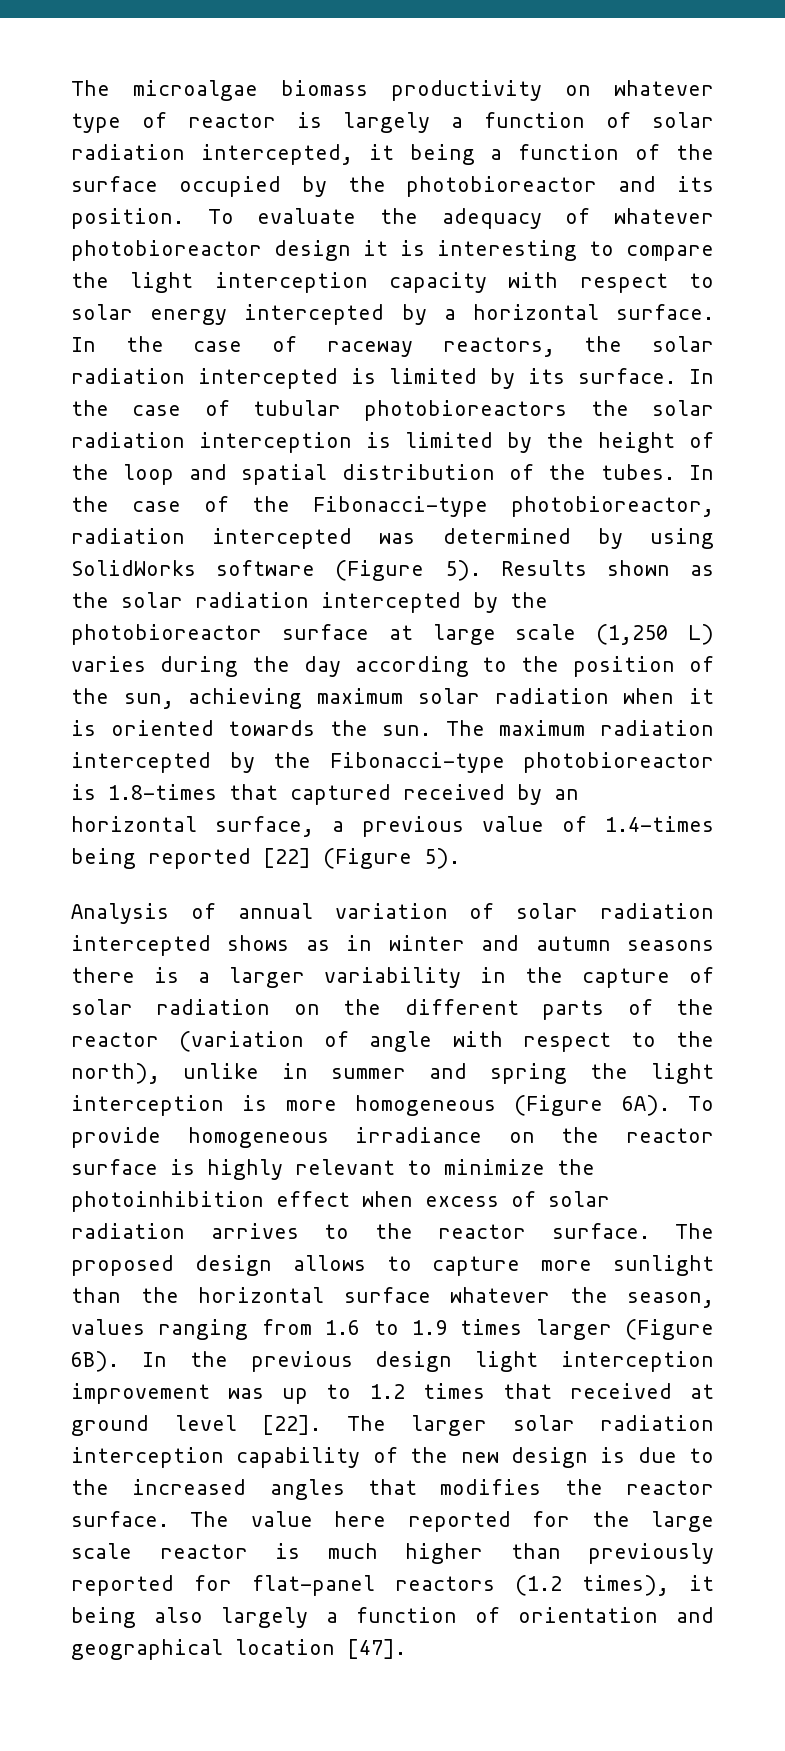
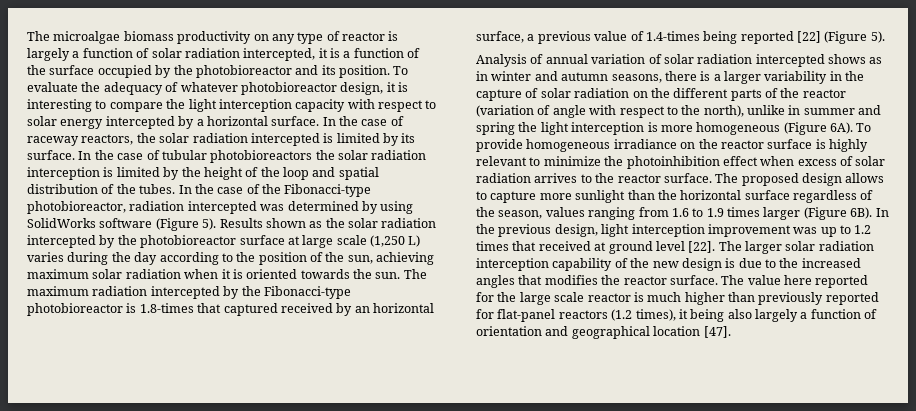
[614,80,714,96] whatever -> [271,34,295,44] any
[409,144,475,165] being -> [330,48,340,58] is
[274,240,351,261] design -> [340,82,384,95] design,
[627,940,715,951] seasons -> [611,74,662,83] seasons,
[450,1287,550,1303] whatever -> [793,190,874,203] regardless of
[375,1351,453,1372] design -> [554,224,598,237] design,

